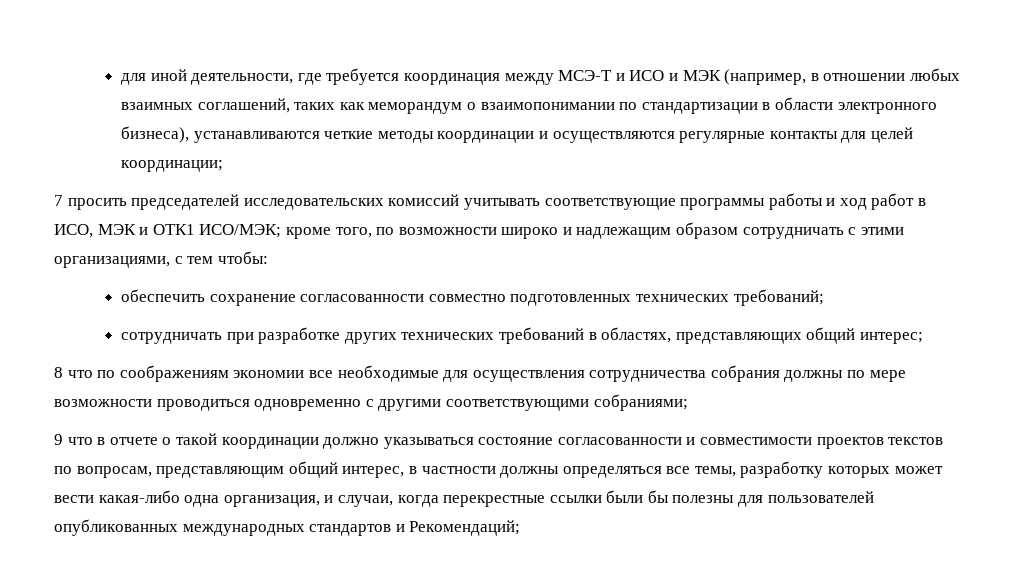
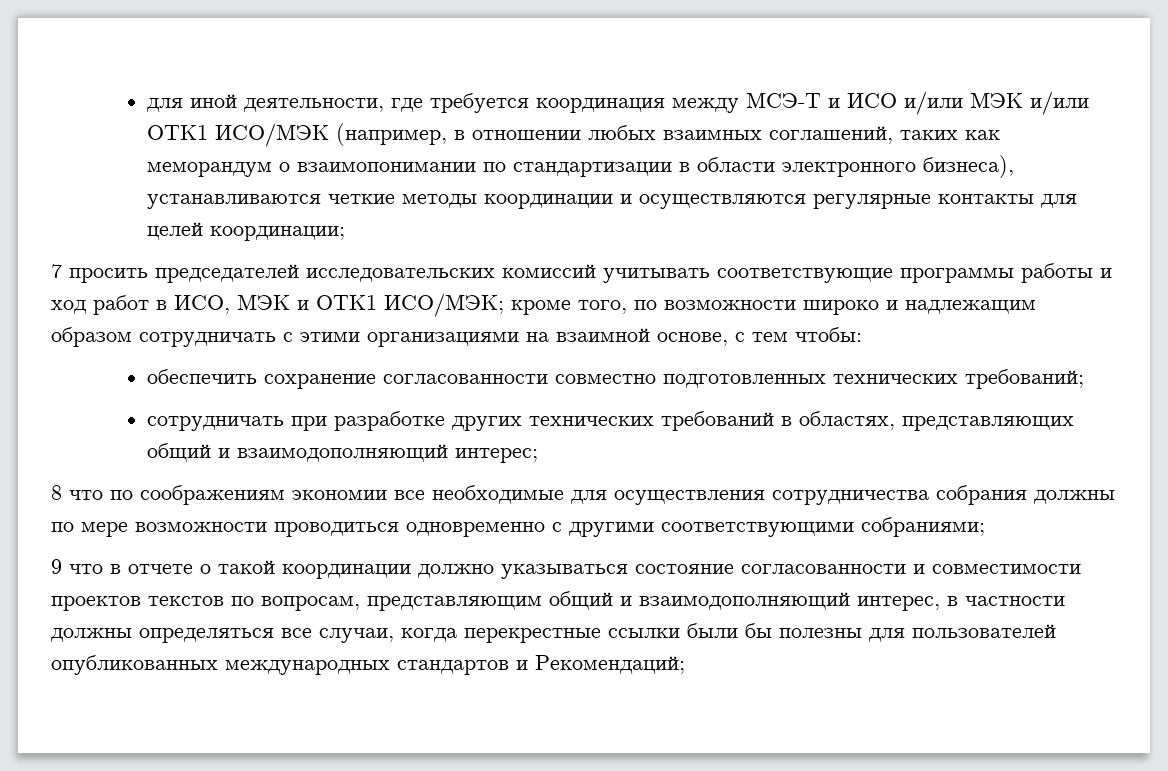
[668,70,721,81] и МЭК -> [904,91,1090,115] [147,123,330,147] и/или МЭК и/или ОТК1 ИСО/МЭК
[54,256,170,268] организациями, -> [367,328,728,347] организациями на взаимной основе,
(856, 335) none -> [218,444,449,462] и взаимодополняющий
(338, 469) none -> [620,592,850,610] и взаимодополняющий
[694,461,943,478] [54,490,334,507] темы, разработку которых может вести какая-либо одна организация, и -> (312, 633) none

